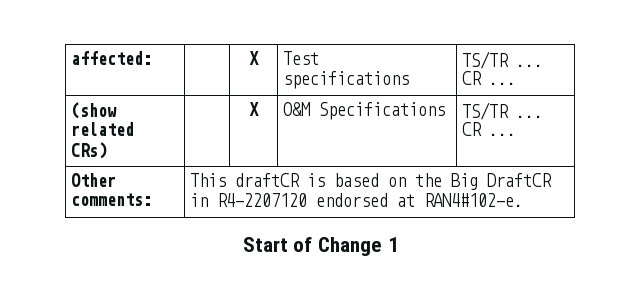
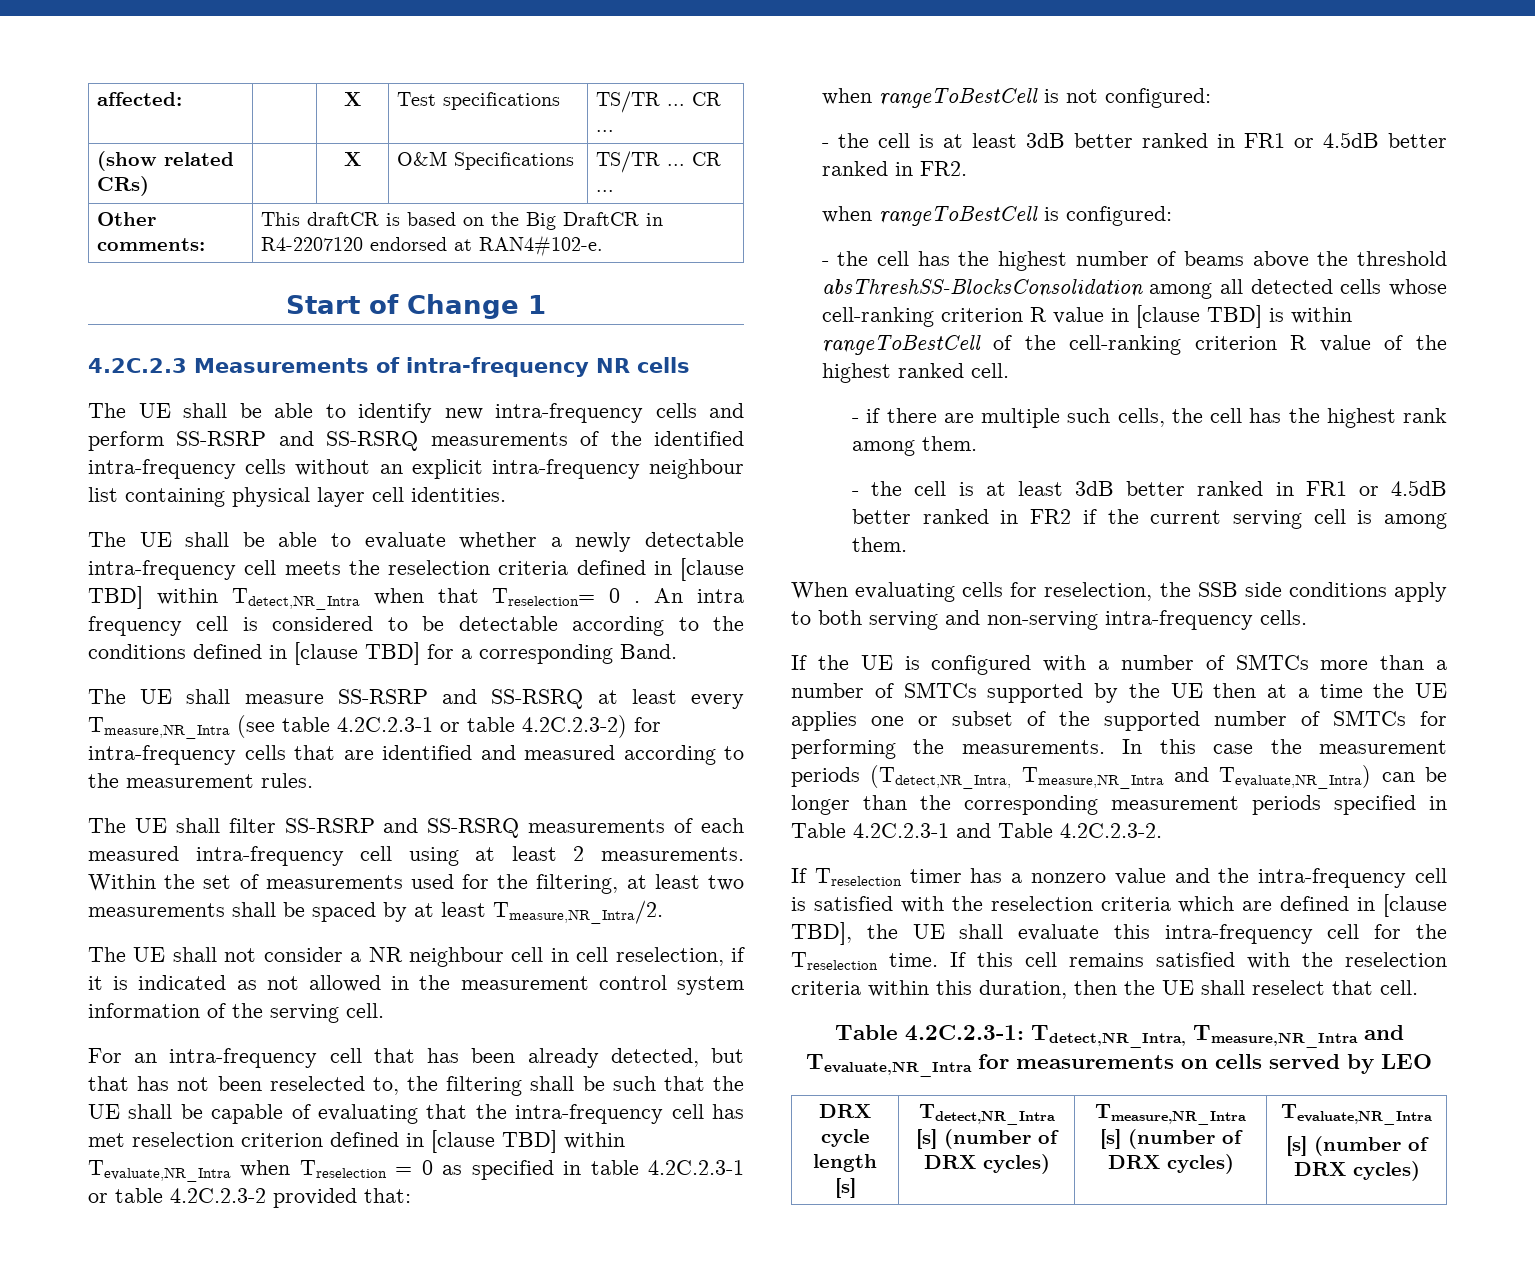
(399, 244) none -> [88,357,690,377] [88,403,744,423] [88,431,744,451] [88,459,744,479] [88,487,506,507] [88,532,745,552] [88,558,744,581] [88,586,745,610] [88,616,745,636] [88,642,677,665] [88,689,744,709] [88,715,661,739] [88,745,744,765] [88,773,313,788] [88,818,745,838] [88,846,744,866] [88,874,744,894] [88,900,663,924] [88,947,745,967] [88,975,744,995] [88,1003,384,1023] [88,1048,744,1068] [88,1076,744,1096] [88,1104,744,1124] [88,1130,625,1153] [88,1160,745,1182] [88,1188,411,1208] [821,88,1211,108] [821,132,1447,148] [821,161,967,176] [821,206,1172,226] [821,251,1447,271] [821,279,1447,299] [821,305,1352,328] [821,335,1448,355] [821,363,1009,383] [852,408,1447,428] [852,436,978,456] [852,480,1447,496] [852,509,1447,529] [852,537,908,552] [791,582,1447,602] [791,610,1307,630] [791,654,1447,675] [791,682,1447,703] [791,710,1447,731] [791,739,1447,759] [791,765,1447,789] [791,795,1447,815] [791,823,1162,838] [791,868,1447,888] [791,894,1447,917] [791,922,1447,945] [791,952,1447,970] [791,980,1418,999] [834,1025,1404,1048] [806,1054,1432,1077] [819,1104,871,1118] [820,1129,870,1147] [813,1154,877,1172] [834,1178,856,1198] [918,1104,1055,1125] [916,1129,1059,1149] [923,1154,1050,1174] [1095,1104,1246,1125] [1100,1129,1243,1149] [1107,1154,1234,1174] [1281,1104,1432,1125] [1286,1136,1429,1156] [1293,1161,1420,1181] // 4.2C.2.3 Measurements of intra-frequency NR cells // The UE shall be able to identify new intra-frequency cells and perform SS-RSRP and SS-RSRQ measurements of the identified intra-frequency cells without an explicit intra-frequency neighbour list containing physical layer cell identities. // The UE shall be able to evaluate whether a newly detectable intra-frequency cell meets the reselection criteria defined in [clause TBD] within Tdetect,NR_Intra when that Treselection= 0 . An intra frequency cell is considered to be detectable according to the conditions defined in [clause TBD] for a corresponding Band. // The UE shall measure SS-RSRP and SS-RSRQ at least every Tmeasure,NR_Intra (see table 4.2C.2.3-1 or table 4.2C.2.3-2) for intra-frequency cells that are identified and measured according to the measurement rules. // The UE shall filter SS-RSRP and SS-RSRQ measurements of each measured intra-frequency cell using at least 2 measurements. Within the set of measurements used for the filtering, at least two measurements shall be spaced by at least Tmeasure,NR_Intra/2. // The UE shall not consider a NR neighbour cell in cell reselection, if it is indicated as not allowed in the measurement control system information of the serving cell. // For an intra-frequency cell that has been already detected, but that has not been reselected to, the filtering shall be such that the UE shall be capable of evaluating that the intra-frequency cell has met reselection criterion defined in [clause TBD] within Tevaluate,NR_Intra when Treselection = 0 as specified in table 4.2C.2.3-1 or table 4.2C.2.3-2 provided that: // when rangeToBestCell is not configured: // - the cell is at least 3dB better ranked in FR1 or 4.5dB better ranked in FR2. // when rangeToBestCell is configured: // - the cell has the highest number of beams above the threshold absThreshSS-BlocksConsolidation among all detected cells whose cell-ranking criterion R value in [clause TBD] is within rangeToBestCell of the cell-ranking criterion R value of the highest ranked cell. // - if there are multiple such cells, the cell has the highest rank among them. // - the cell is at least 3dB better ranked in FR1 or 4.5dB better ranked in FR2 if the current serving cell is among them. // When evaluating cells for reselection, the SSB side conditions apply to both serving and non-serving intra-frequency cells. // If the UE is configured with a number of SMTCs more than a number of SMTCs supported by the UE then at a time the UE applies one or subset of the supported number of SMTCs for performing the measurements. In this case the measurement periods (Tdetect,NR_Intra, Tmeasure,NR_Intra and Tevaluate,NR_Intra) can be longer than the corresponding measurement periods specified in Table 4.2C.2.3-1 and Table 4.2C.2.3-2. // If Treselection timer has a nonzero value and the intra-frequency cell is satisfied with the reselection criteria which are defined in [clause TBD], the UE shall evaluate this intra-frequency cell for the Treselection time. If this cell remains satisfied with the reselection criteria within this duration, then the UE shall reselect that cell. // Table 4.2C.2.3-1: Tdetect,NR_Intra, Tmeasure,NR_Intra and Tevaluate,NR_Intra for measurements on cells served by LEO // DRX cycle length [s] | Tdetect,NR_Intra [s] (number of DRX cycles) | Tmeasure,NR_Intra [s] (number of DRX cycles) | Tevaluate,NR_Intra // [s] (number of DRX cycles)

